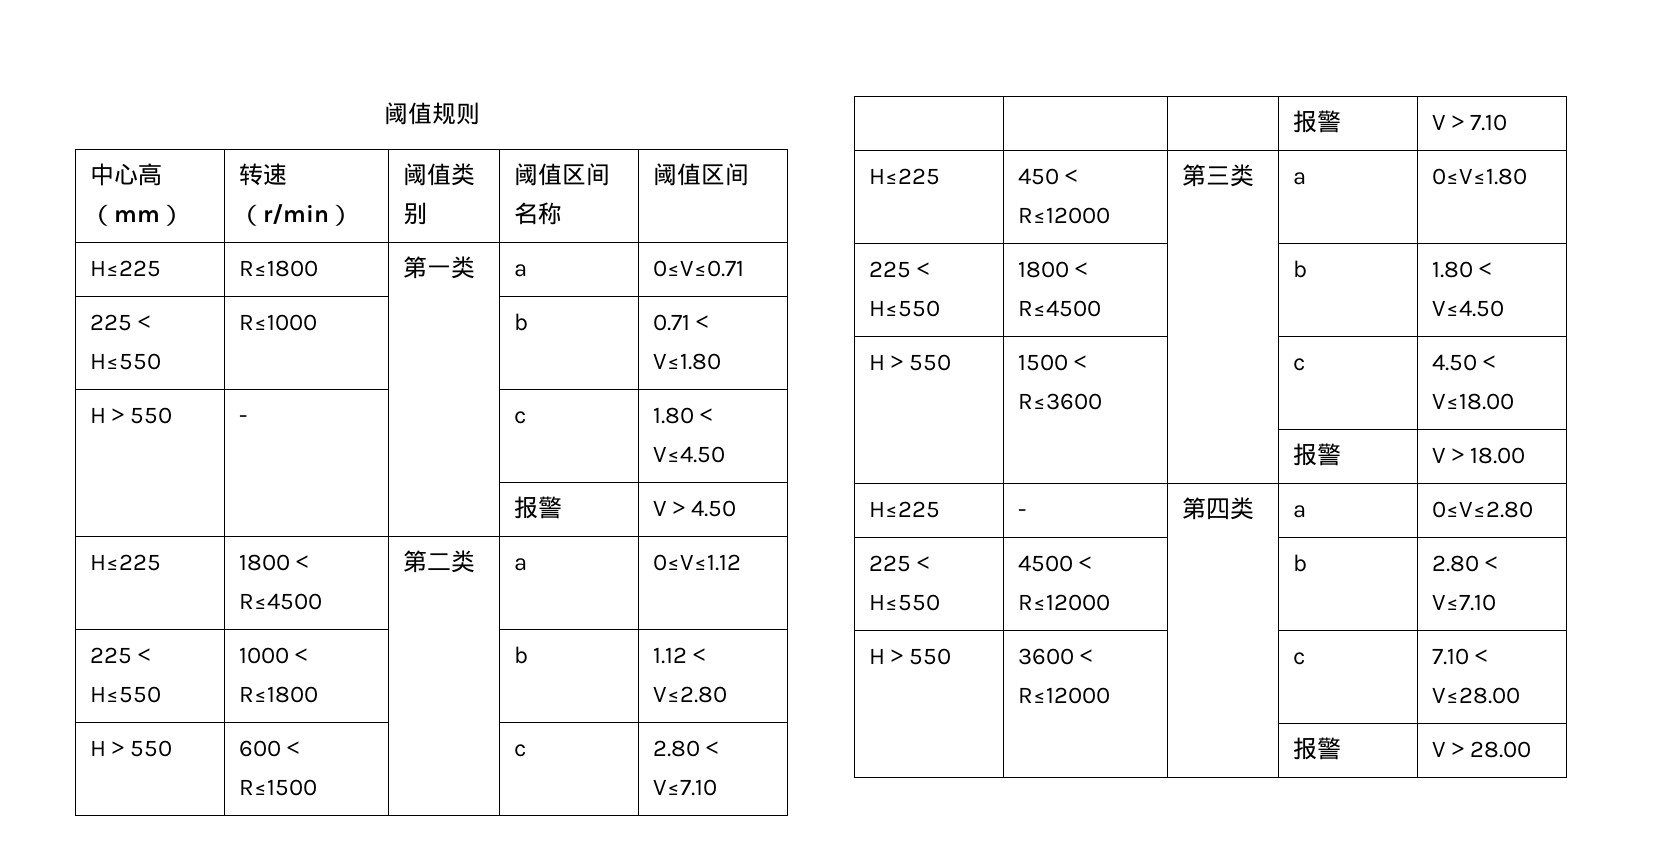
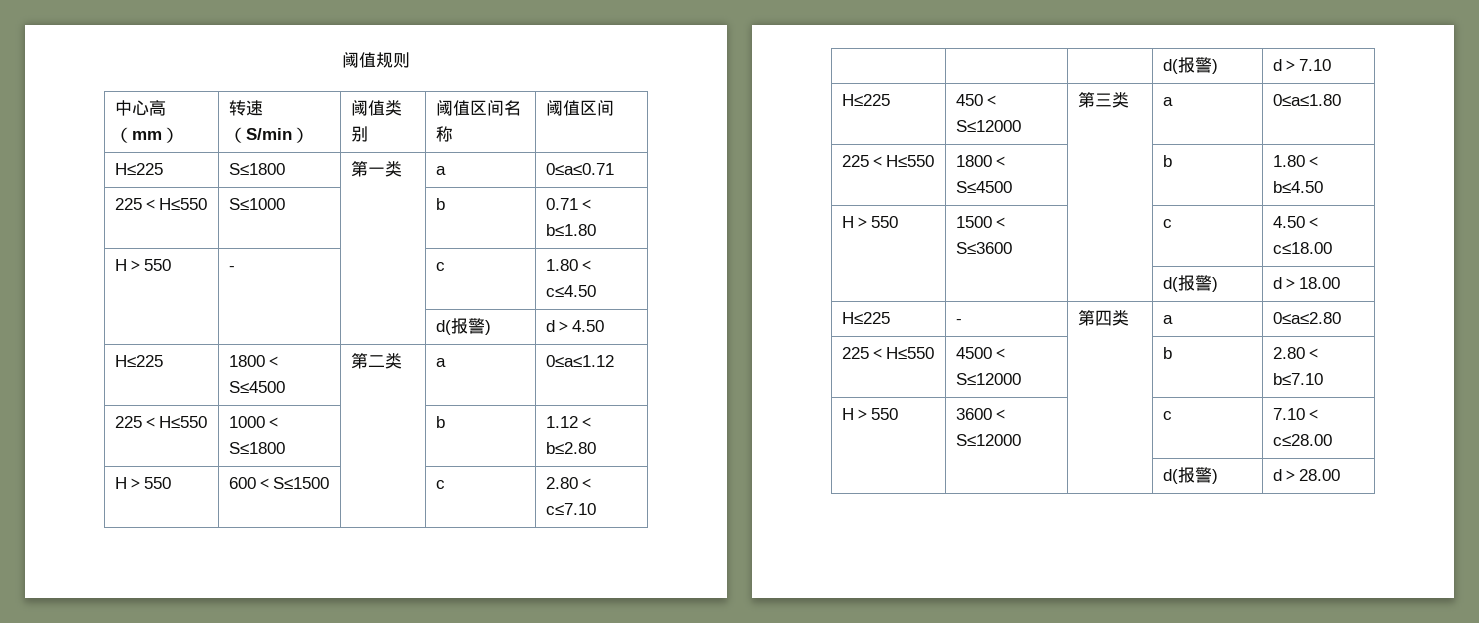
[263,204,330,224] r/min -> [245,128,292,140] S/min
[239,260,319,277] R≤1800 -> [228,163,285,175] S≤1800
[653,260,745,277] [90,314,157,331] [90,353,162,370] [239,314,318,331] 0≤V≤0.71 // 225＜H≤550 | R≤1000 -> [545,163,614,175] [114,198,207,210] [228,198,285,210] 0≤a≤0.71 // 225＜H≤550 | S≤1000
[653,353,722,370] V≤1.80 -> [545,224,596,236] b≤1.80
[653,446,726,463] [514,496,563,519] [653,500,668,516] V≤4.50 // | | | 报警 | V -> [545,285,596,297] [435,318,491,335] [545,320,555,332] c≤4.50 // | | | d(报警) | d
[239,593,323,610] R≤4500 -> [228,381,285,393] S≤4500
[653,554,742,571] 0≤V≤1.12 -> [545,355,614,367] 0≤a≤1.12
[239,686,319,703] R≤1800 -> [228,442,285,454] S≤1800
[653,686,728,703] V≤2.80 -> [545,442,596,454] b≤2.80
[239,779,318,796] R≤1500 -> [272,477,329,489] S≤1500
[653,779,718,796] [1293,110,1342,133] [1432,114,1447,130] V≤7.10 // | | | 报警 | V -> [545,503,596,515] [1162,57,1218,74] [1272,59,1282,71] c≤7.10 // | | | d(报警) | d
[1018,207,1111,224] R≤12000 -> [955,120,1021,132] S≤12000
[1432,168,1528,185] 0≤V≤1.80 -> [1272,94,1341,106] 0≤a≤1.80
[1018,300,1102,317] R≤4500 -> [955,181,1012,193] S≤4500
[1432,300,1505,317] V≤4.50 -> [1272,181,1323,193] b≤4.50
[1018,393,1103,410] R≤3600 -> [955,242,1012,254] S≤3600
[1432,393,1515,410] [1293,443,1342,466] [1432,447,1447,463] V≤18.00 // | | | 报警 | V -> [1272,242,1332,254] [1162,275,1218,292] [1272,277,1282,289] c≤18.00 // | | | d(报警) | d
[1432,501,1534,518] 0≤V≤2.80 -> [1272,312,1341,324] 0≤a≤2.80
[1018,594,1111,611] R≤12000 -> [955,373,1021,385] S≤12000
[1432,594,1497,611] V≤7.10 -> [1272,373,1323,385] b≤7.10
[1018,687,1111,704] R≤12000 -> [955,434,1021,446] S≤12000
[1432,687,1521,704] [1293,737,1342,760] [1432,741,1447,757] V≤28.00 // | | | 报警 | V -> [1272,434,1332,446] [1162,467,1218,484] [1272,469,1282,481] c≤28.00 // | | | d(报警) | d

